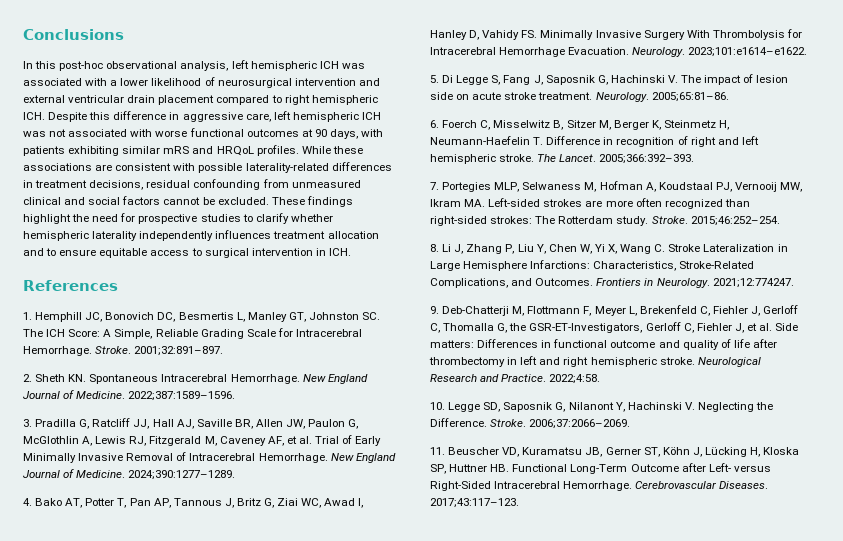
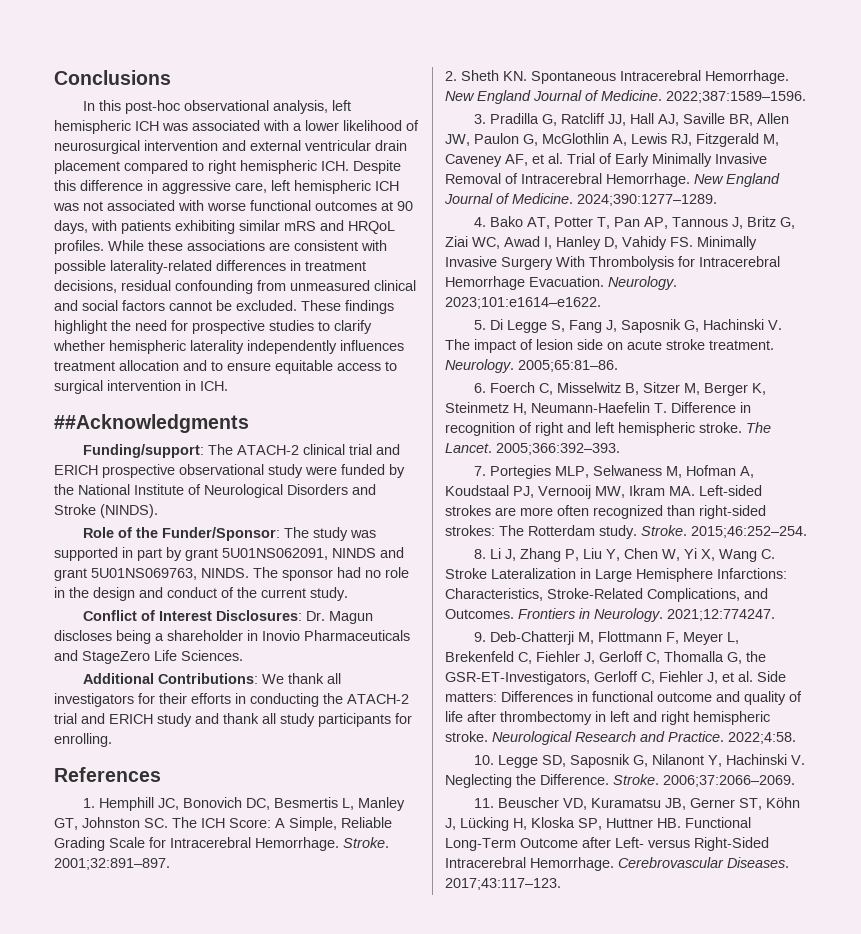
(351, 252) none -> [54,414,249,433] [83,444,401,458] [54,464,405,478] [54,484,376,498] [54,504,158,518] [83,527,377,541] [54,547,404,561] [54,567,409,581] [54,587,348,601] [83,610,374,624] [54,630,410,644] [54,650,243,664] [83,673,342,684] [54,693,409,707] [54,713,412,727] [54,733,112,747] // ##Acknowledgments // Funding/support: The ATACH-2 clinical trial and ERICH prospective observational study were funded by the National Institute of Neurological Disorders and Stroke (NINDS). // Role of the Funder/Sponsor: The study was supported in part by grant 5U01NS062091, NINDS and grant 5U01NS069763, NINDS. The sponsor had no role in the design and conduct of the current study. // Conflict of Interest Disclosures: Dr. Magun discloses being a shareholder in Inovio Pharmaceuticals and StageZero Life Sciences. // Additional Contributions: We thank all investigators for their efforts in conducting the ATACH-2 trial and ERICH study and thank all study participants for enrolling.

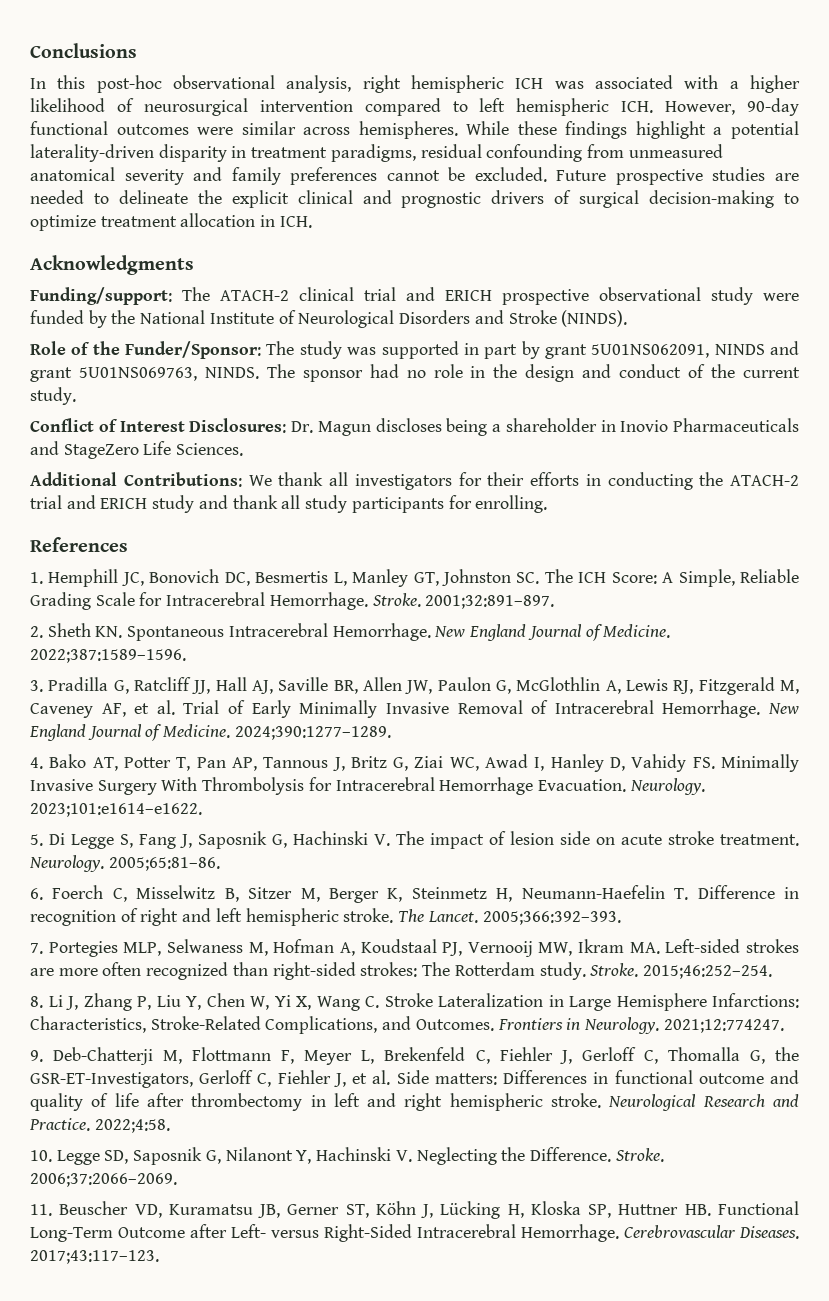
[332,100,352,111] left -> [362,75,401,93] right
[305,120,339,131] lower -> [750,75,801,93] higher
[222,140,407,151] [54,160,120,174] and external ventricular drain placement -> (353, 106) none
[208,160,236,174] right -> [479,98,506,112] left
[353,160,401,174] [54,180,399,194] [53,200,413,211] [54,220,395,234] [54,240,387,254] [54,260,286,274] Despite this difference in aggressive care, left hemispheric ICH was not associated with worse functional outcomes at 90 days, with patients exhibiting similar mRS and HRQoL profiles. While these associations are consistent with possible laterality-related differences -> [665,98,799,116] [30,121,799,139] [30,144,227,162] However, 90-day functional outcomes were similar across hemispheres. While these findings highlight a potential laterality-driven disparity
[54,280,117,293] decisions, -> [330,144,416,162] paradigms,
[374,280,416,291] [54,300,394,314] [54,320,372,334] [53,340,404,354] [54,360,397,374] [54,380,181,394] clinical and social factors cannot be excluded. These findings highlight the need for prospective studies to clarify whether hemispheric laterality independently influences treatment allocation and to ensure equitable access to surgical intervention -> [30,167,799,185] [30,190,799,208] [30,213,256,231] anatomical severity and family preferences cannot be excluded. Future prospective studies are needed to delineate the explicit clinical and prognostic drivers of surgical decision-making to optimize treatment allocation
[54,414,249,433] ##Acknowledgments -> [30,255,194,275] Acknowledgments

